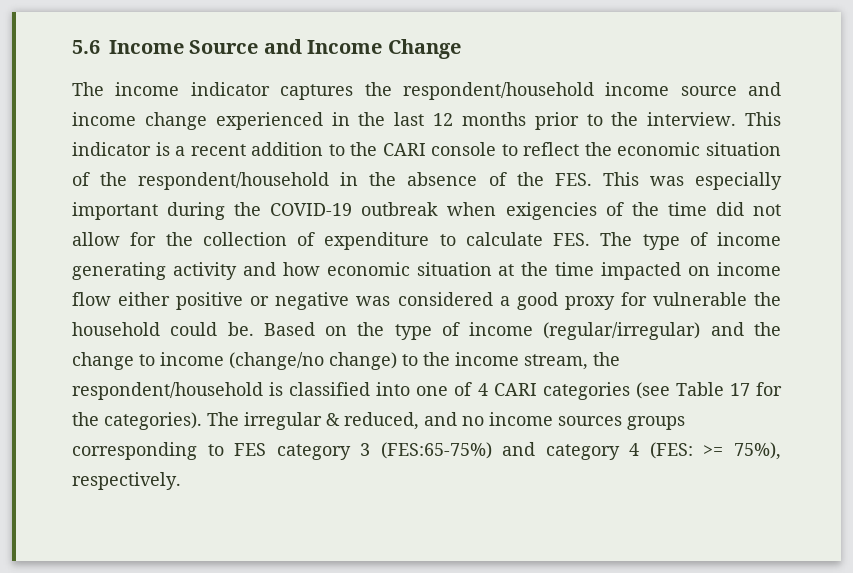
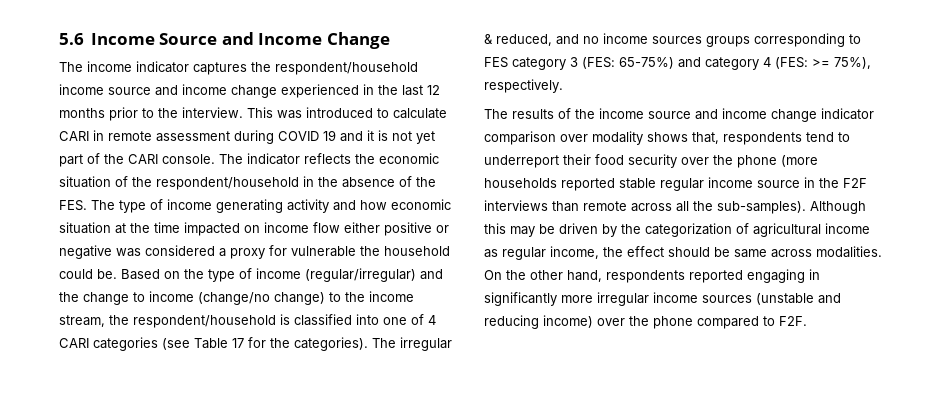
[72,142,580,156] indicator is a recent addition to the CARI console to reflect -> [277,107,447,119] [59,130,435,144] [59,153,351,167] was introduced to calculate CARI in remote assessment during COVID 19 and it is not yet part of the CARI console. The indicator reflects
[602,172,782,190] [72,202,782,220] [72,232,590,250] This was especially important during the COVID-19 outbreak when exigencies of the time did not allow for the collection of expenditure to calculate FES. -> (87, 205) none
[516,292,558,310] good -> (226, 252) none
[380,442,492,459] (FES:65-75%) -> [582,57,674,69] (FES: 65-75%)
(181, 481) none -> [484,108,874,122] [484,131,850,145] [484,154,818,168] [484,177,867,191] [484,200,866,214] [484,223,870,237] [484,246,882,260] [484,269,820,283] [484,292,841,306] [484,315,807,329] // The results of the income source and income change indicator comparison over modality shows that, respondents tend to underreport their food security over the phone (more households reported stable regular income source in the F2F interviews than remote across all the sub-samples). Although this may be driven by the categorization of agricultural income as regular income, the effect should be same across modalities. On the other hand, respondents reported engaging in significantly more irregular income sources (unstable and reducing income) over the phone compared to F2F.

